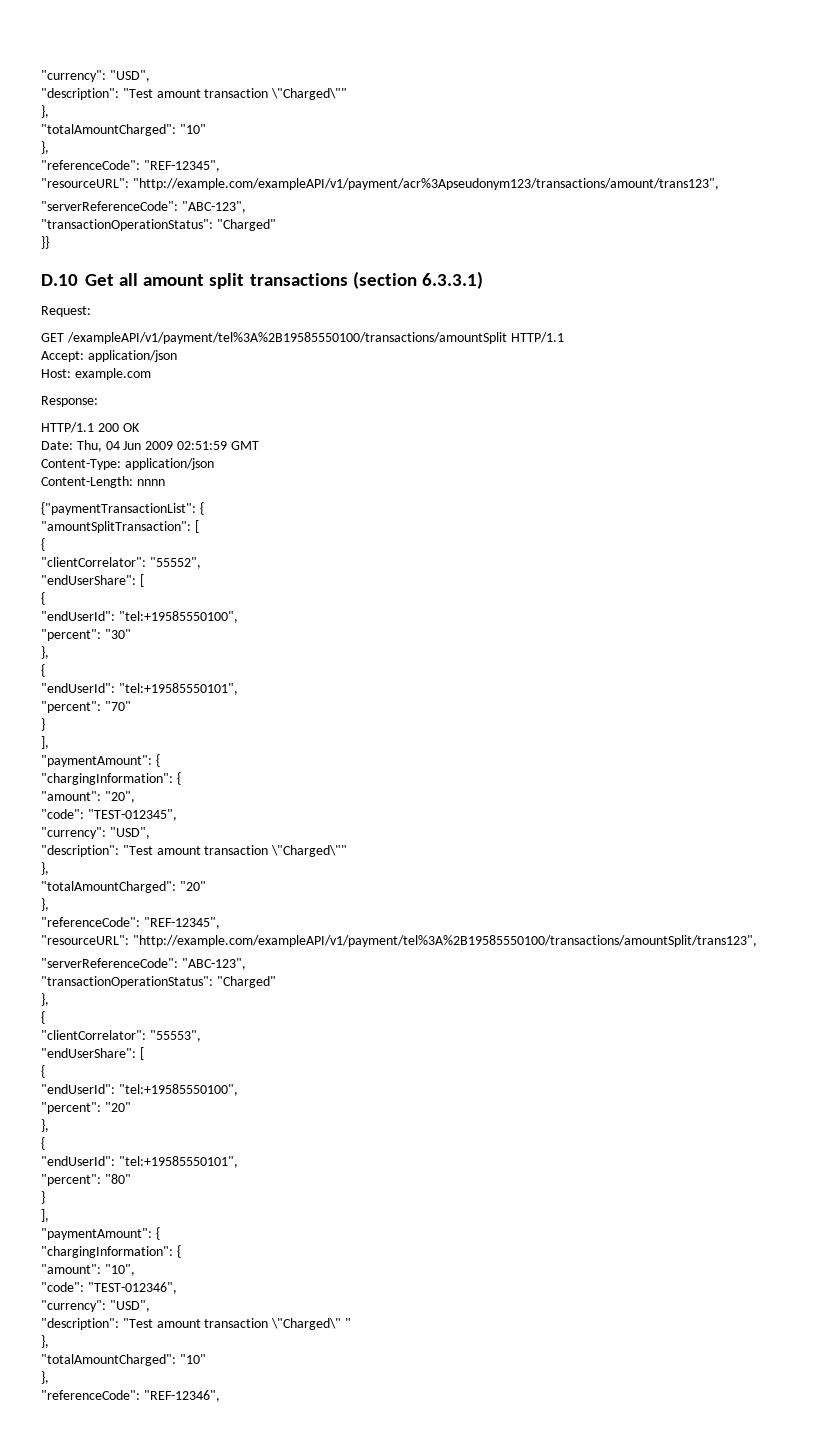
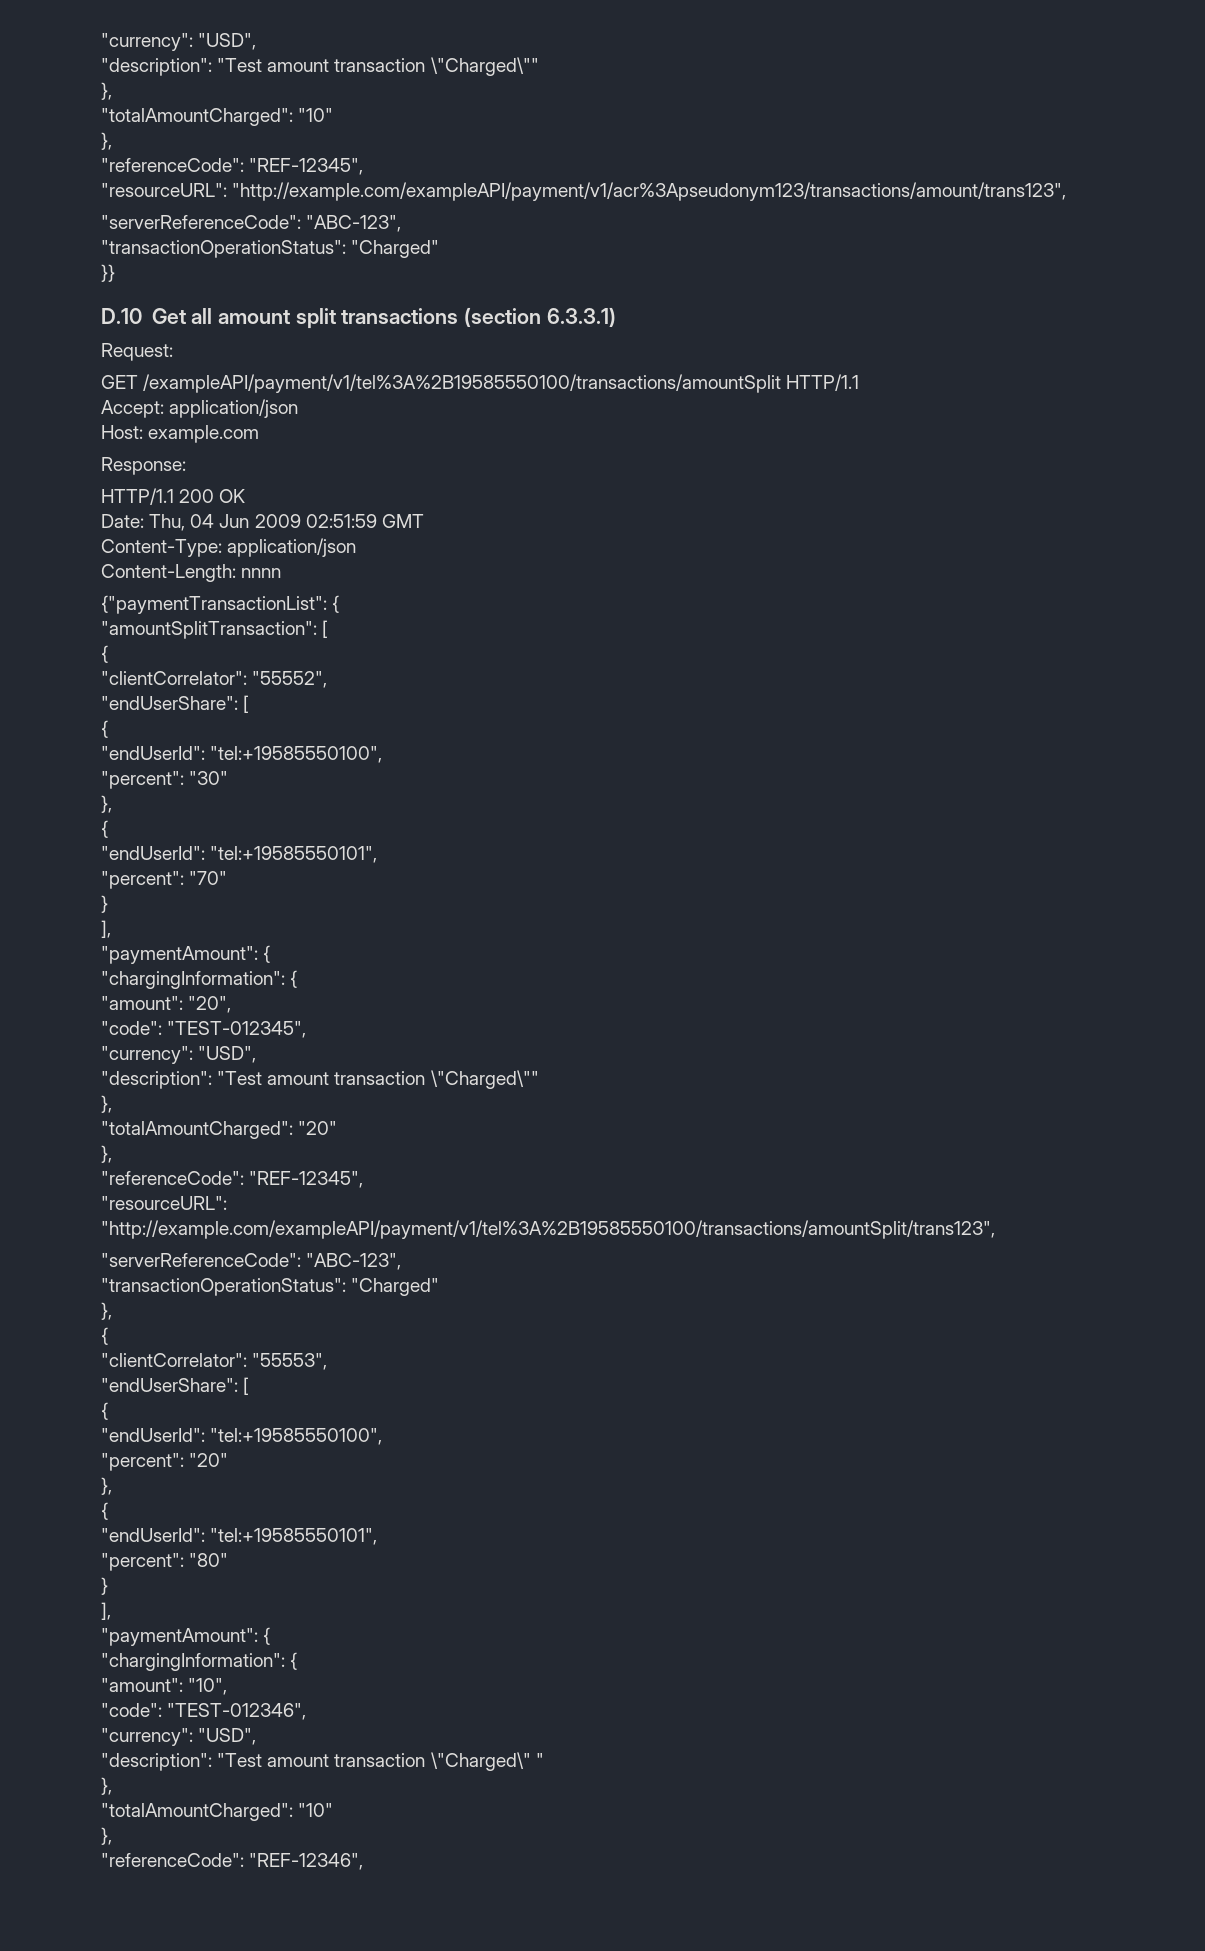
[132,178,719,190] "http://example.com/exampleAPI/v1/payment/acr%3Apseudonym123/transactions/amount/trans123", -> [232,182,1067,201] "http://example.com/exampleAPI/payment/v1/acr%3Apseudonym123/transactions/amount/trans123",
[66,332,507,344] /exampleAPI/v1/payment/tel%3A%2B19585550100/transactions/amountSplit -> [143,374,782,393] /exampleAPI/payment/v1/tel%3A%2B19585550100/transactions/amountSplit
[132,935,757,947] "http://example.com/exampleAPI/v1/payment/tel%3A%2B19585550100/transactions/amountSplit/trans123", -> [101,1220,995,1239] "http://example.com/exampleAPI/payment/v1/tel%3A%2B19585550100/transactions/amountSplit/trans123",

